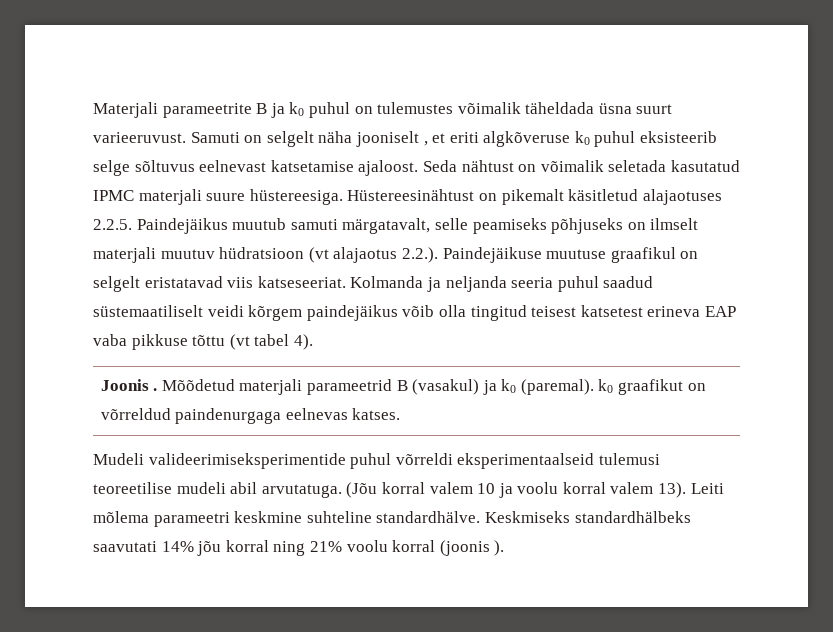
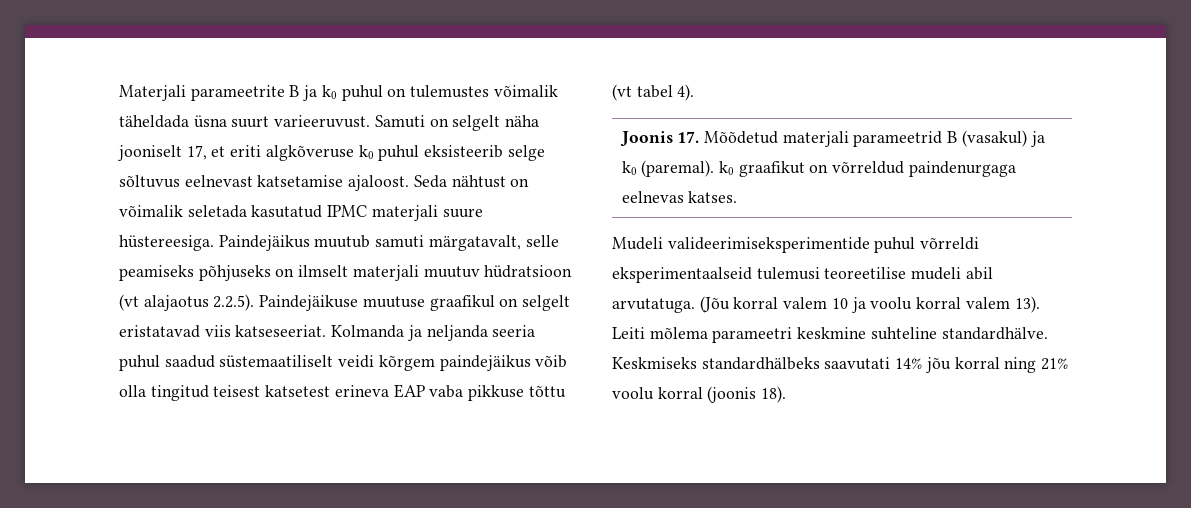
[423,141,428,146] , -> [186,145,207,160] 17,
[347,189,722,205] [93,219,132,230] Hüstereesinähtust on pikemalt käsitletud alajaotuses 2.2.5. -> (214, 243) none
[401,247,438,263] 2.2.). -> [213,294,255,311] 2.2.5).
[153,388,158,391] . -> [677,131,700,143] 17.
[494,540,505,556] ). -> [761,386,787,403] 18).

